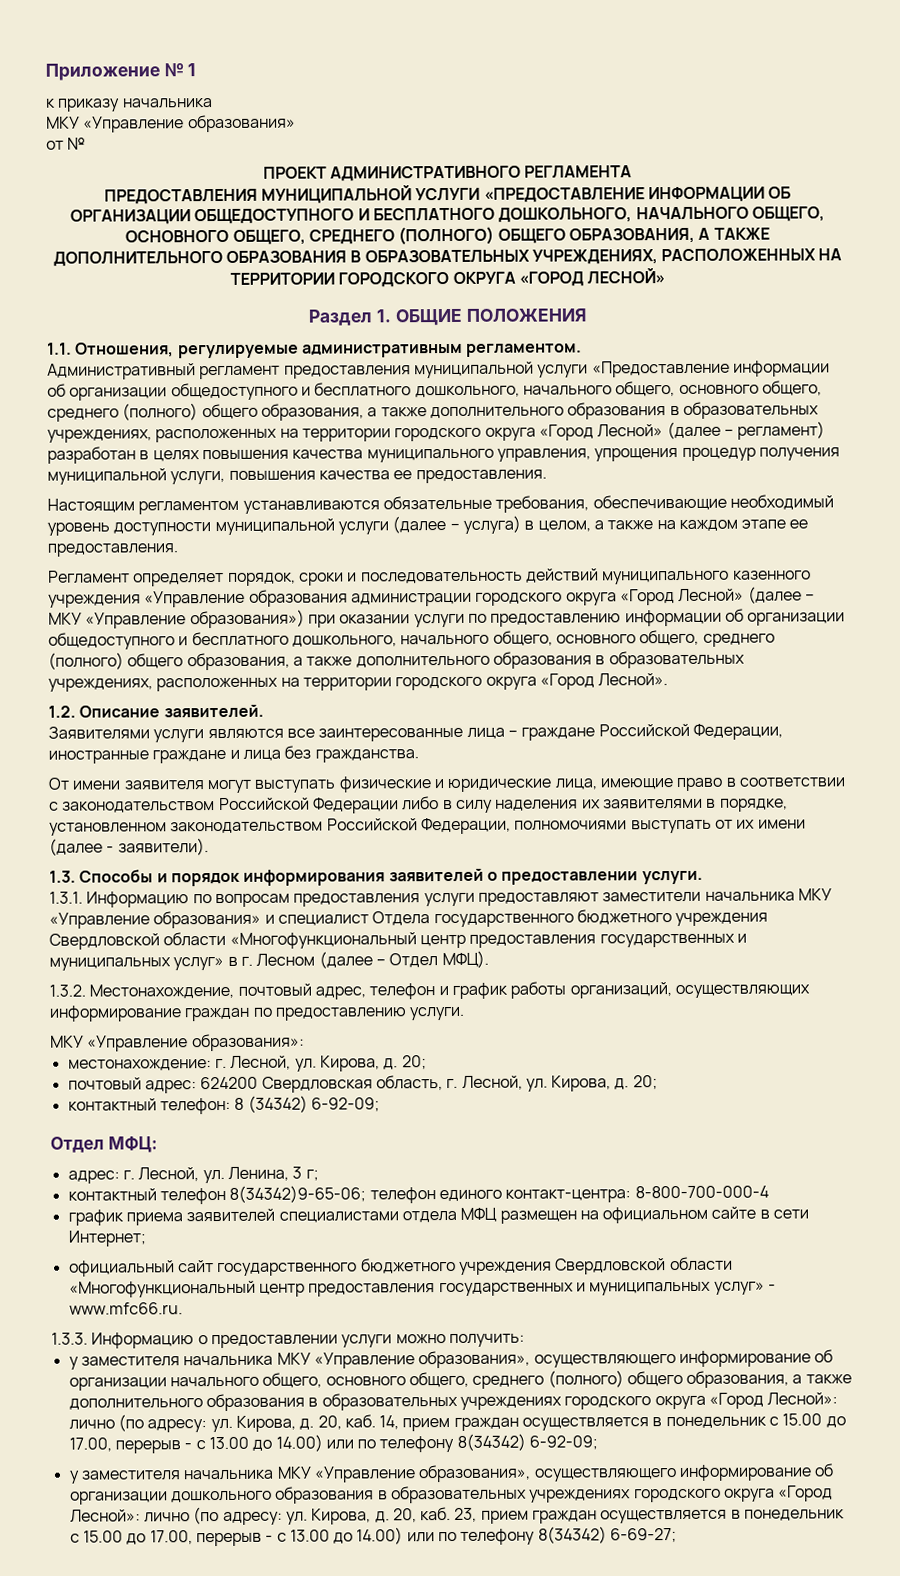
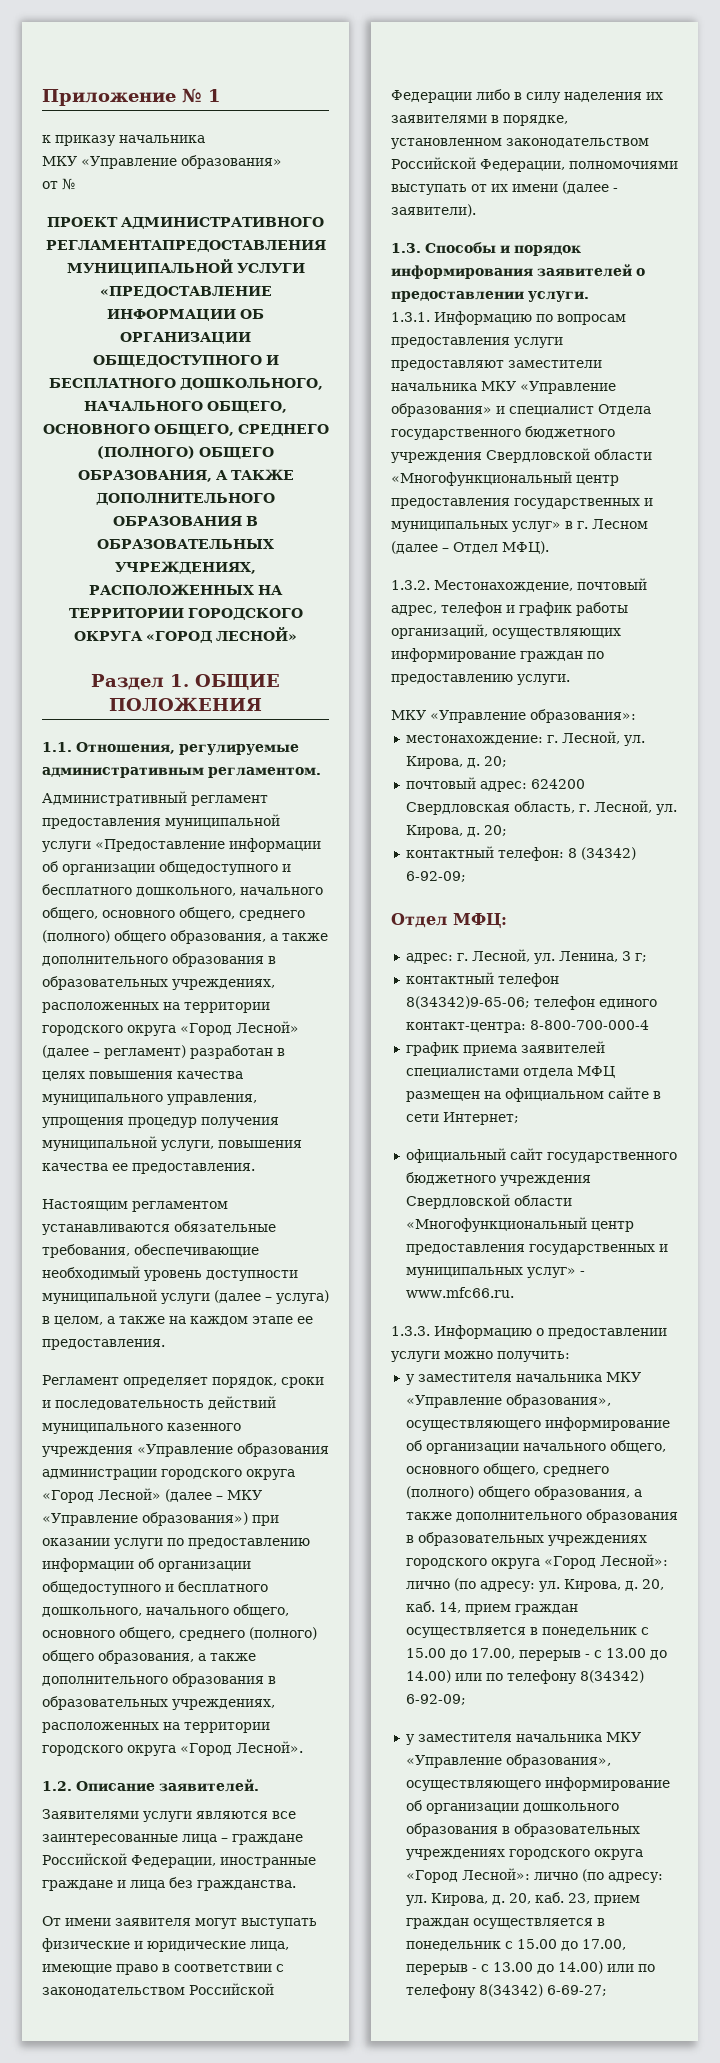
[524,165,633,179] [103,188,258,205] РЕГЛАМЕНТА // ПРЕДОСТАВЛЕНИЯ -> [45,240,326,252] РЕГЛАМЕНТАПРЕДОСТАВЛЕНИЯ

